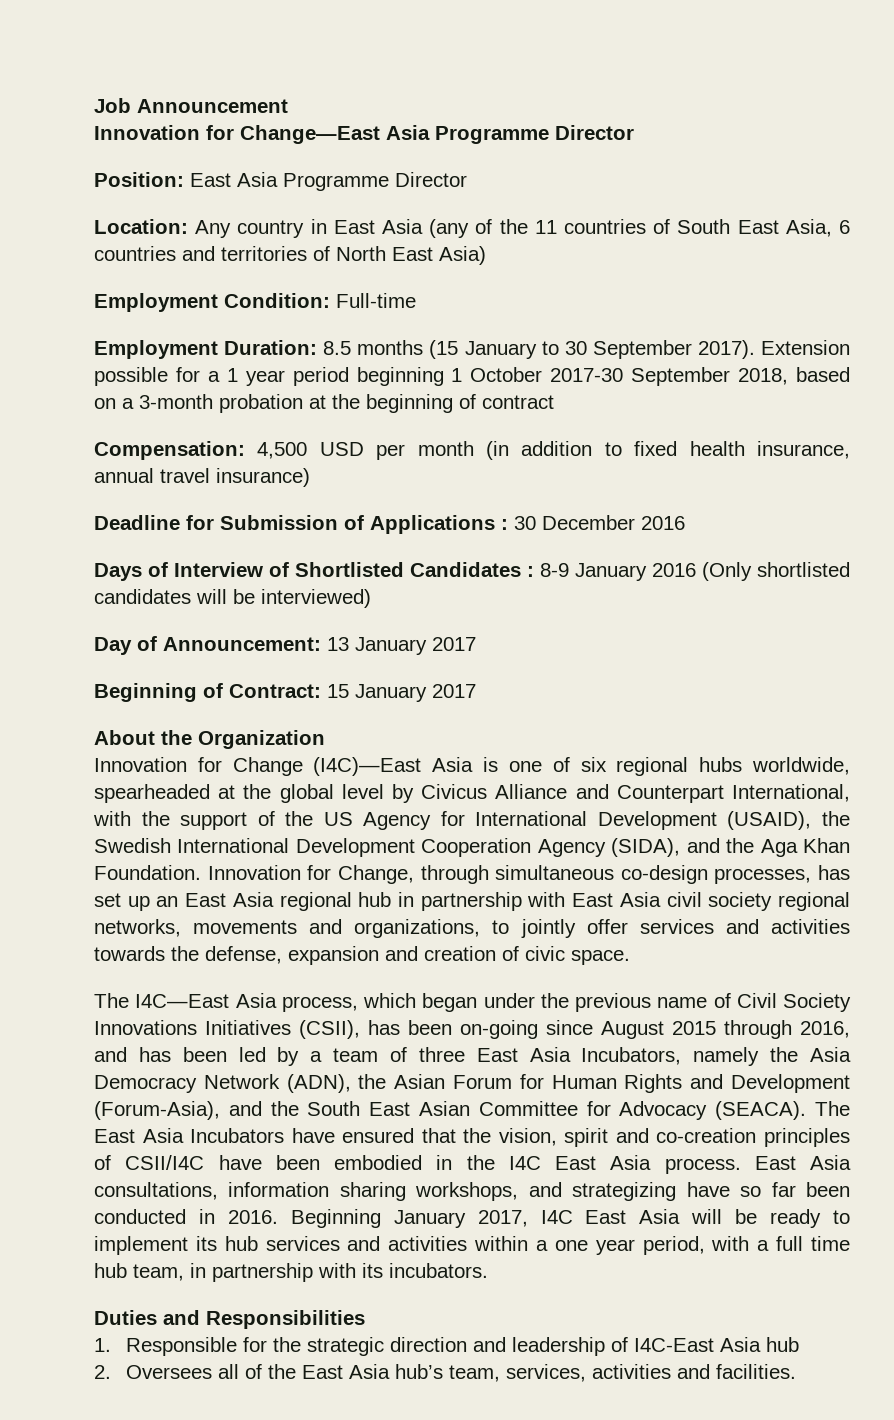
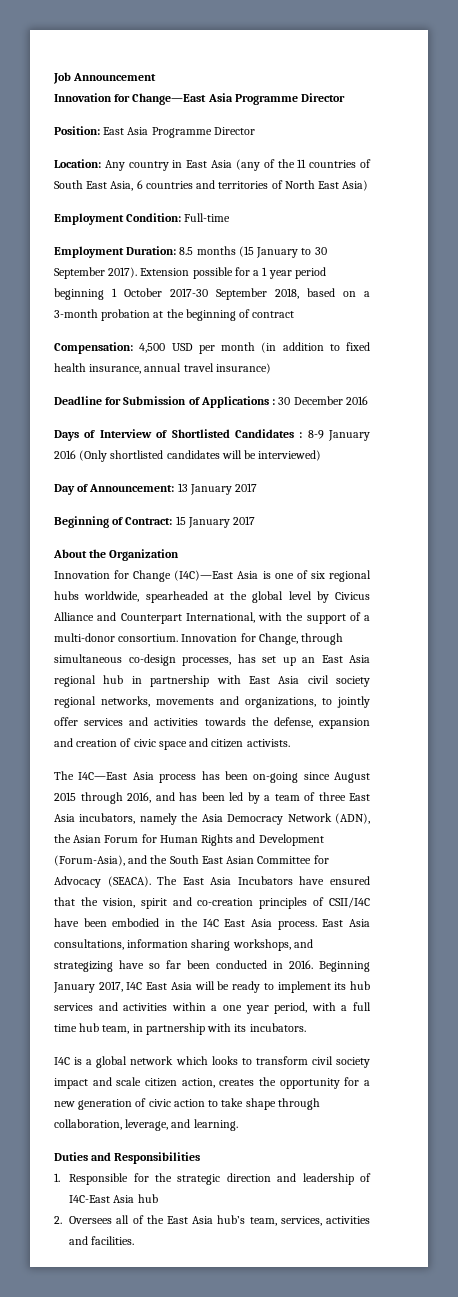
[285,811,850,830] [94,838,851,857] [94,865,201,880] the US Agency for International Development (USAID), the Swedish International Development Cooperation Agency (SIDA), and the Aga Khan Foundation. -> [364,615,370,621] [54,633,179,642] a multi-donor consortium.
[571,950,630,965] space. -> [158,738,290,750] space and citizen activists.
[281,993,851,1012] [94,1020,360,1039] process, which began under the previous name of Civil Society Innovations Initiatives (CSII), -> [159,774,197,783] process
[581,1047,682,1065] Incubators, -> [79,813,136,824] incubators,
(488, 1270) none -> [54,1056,370,1068] [54,1077,370,1089] [54,1098,320,1110] [54,1119,238,1131] // I4C is a global network which looks to transform civil society impact and scale citizen action, creates the opportunity for a new generation of civic action to take shape through collaboration, leverage, and learning.

